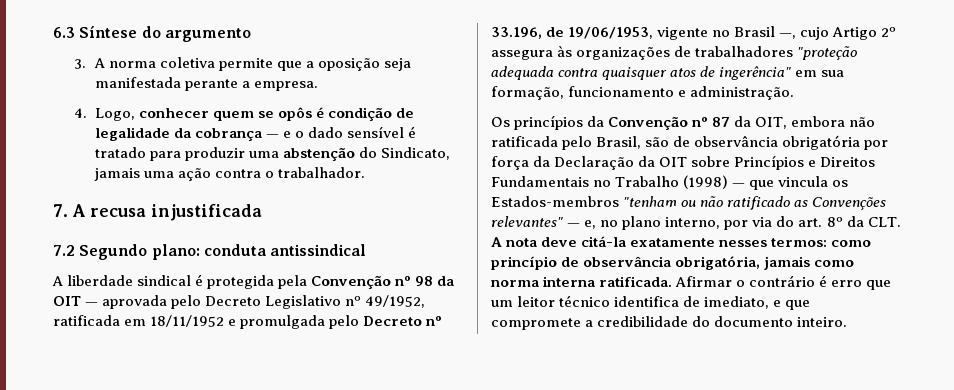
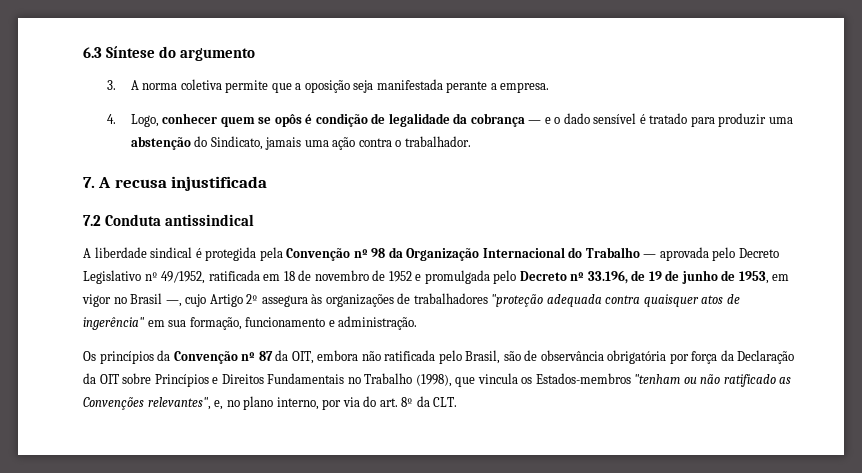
[79,244,267,260] Segundo plano: conduta -> [104,214,161,226] Conduta
[53,296,81,306] OIT -> [406,247,640,261] Organização Internacional do Trabalho
[150,315,225,327] 18/11/1952 -> [283,270,412,282] 18 de novembro de 1952
[568,27,709,40] 19/06/1953, vigente -> [648,270,790,284] [82,294,111,307] 19 de junho de 1953, em vigor
[683,175,746,189] (1998) — -> [415,374,452,387] (1998),
[491,216,581,227] relevantes" — -> [147,397,211,410] relevantes",
[491,236,872,247] [491,256,855,270] [491,275,892,290] [491,295,811,310] [491,316,848,330] A nota deve citá-la exatamente nesses termos: como princípio de observância obrigatória, jamais como norma interna ratificada. Afirmar o contrário é erro que um leitor técnico identifica de imediato, e que compromete a credibilidade do documento inteiro. -> (458, 402) none

